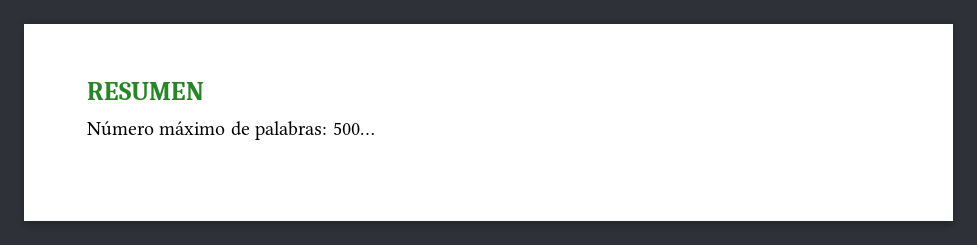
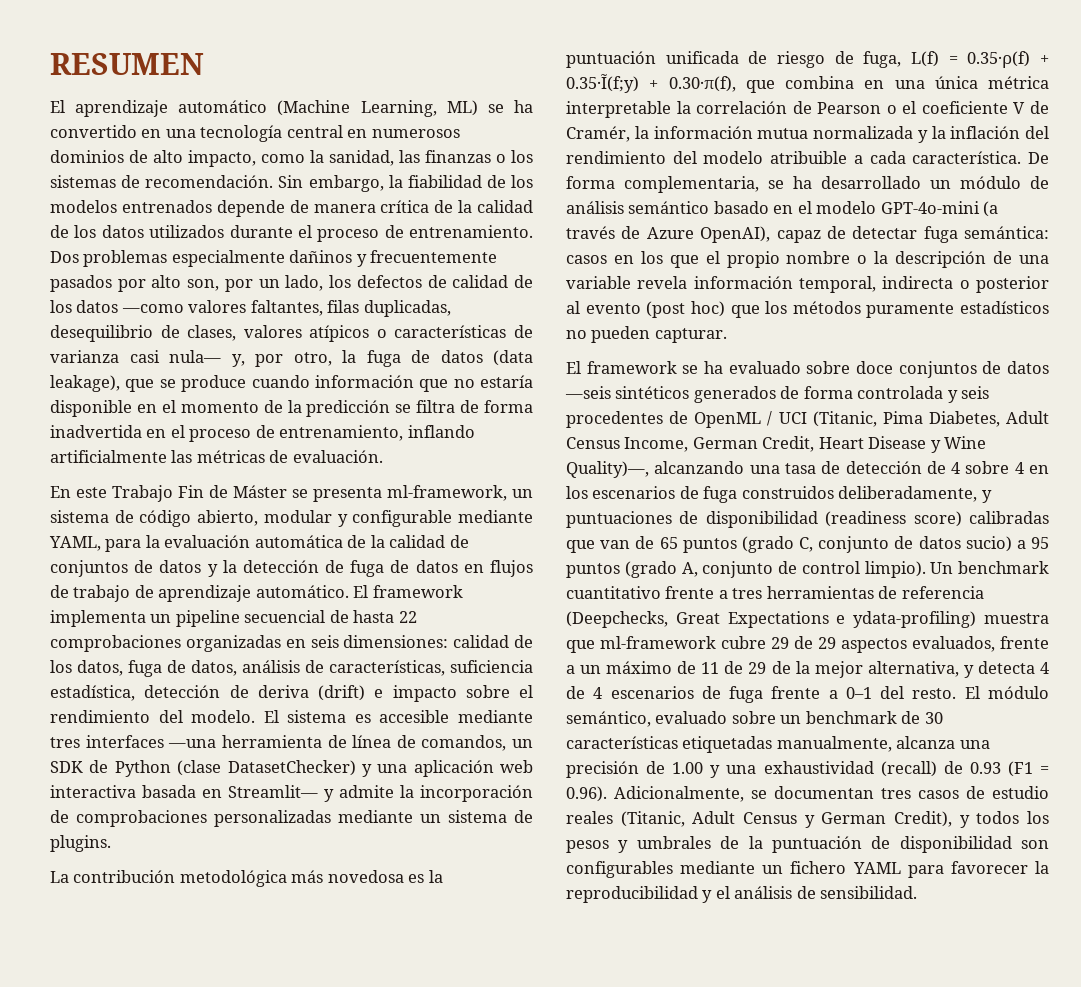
[87,121,375,140] Número máximo de palabras: 500… -> [50,100,534,117] [50,125,460,142] [50,150,533,167] [50,175,533,192] [50,200,533,217] [50,225,533,242] [50,250,498,267] [50,275,534,292] [50,300,451,317] [50,325,533,342] [50,350,533,367] [50,375,533,392] [50,400,533,417] [50,425,475,442] [50,450,383,463] [50,485,533,502] [50,510,533,527] [49,535,469,552] [50,560,533,577] [50,585,463,602] [50,610,417,627] [50,635,533,652] [50,660,533,677] [50,685,533,702] [50,710,533,723] [50,735,533,751] [50,760,533,777] [50,785,533,802] [50,810,533,827] [50,835,111,852] [50,870,443,887] [566,51,1049,68] [566,74,1049,93] [566,101,1049,118] [566,126,1049,143] [566,151,1049,164] [566,176,1049,193] [566,201,999,217] [566,226,1049,243] [566,251,1049,268] [566,276,1049,293] [566,301,1049,318] [566,326,727,343] [566,361,1049,378] [565,386,990,403] [566,411,1049,428] [566,436,987,453] [566,461,1049,478] [566,486,992,503] [566,511,1049,528] [566,536,1049,553] [566,561,1049,578] [566,586,984,599] [566,611,1049,628] [566,636,1049,653] [566,661,1050,678] [566,686,1049,703] [566,711,943,727] [566,736,990,753] [566,761,1049,778] [566,786,1049,802] [566,811,1049,828] [566,836,1049,853] [566,861,1049,878] [566,886,918,903] El aprendizaje automático (Machine Learning, ML) se ha convertido en una tecnología central en numerosos dominios de alto impacto, como la sanidad, las finanzas o los sistemas de recomendación. Sin embargo, la fiabilidad de los modelos entrenados depende de manera crítica de la calidad de los datos utilizados durante el proceso de entrenamiento. Dos problemas especialmente dañinos y frecuentemente pasados por alto son, por un lado, los defectos de calidad de los datos —como valores faltantes, filas duplicadas, desequilibrio de clases, valores atípicos o características de varianza casi nula— y, por otro, la fuga de datos (data leakage), que se produce cuando información que no estaría disponible en el momento de la predicción se filtra de forma inadvertida en el proceso de entrenamiento, inflando artificialmente las métricas de evaluación. // En este Trabajo Fin de Máster se presenta ml-framework, un sistema de código abierto, modular y configurable mediante YAML, para la evaluación automática de la calidad de conjuntos de datos y la detección de fuga de datos en flujos de trabajo de aprendizaje automático. El framework implementa un pipeline secuencial de hasta 22 comprobaciones organizadas en seis dimensiones: calidad de los datos, fuga de datos, análisis de características, suficiencia estadística, detección de deriva (drift) e impacto sobre el rendimiento del modelo. El sistema es accesible mediante tres interfaces —una herramienta de línea de comandos, un SDK de Python (clase DatasetChecker) y una aplicación web interactiva basada en Streamlit— y admite la incorporación de comprobaciones personalizadas mediante un sistema de plugins. // La contribución metodológica más novedosa es la puntuación unificada de riesgo de fuga, L(f) = 0.35·ρ(f) + 0.35·Ĩ(f;y) + 0.30·π(f), que combina en una única métrica interpretable la correlación de Pearson o el coeficiente V de Cramér, la información mutua normalizada y la inflación del rendimiento del modelo atribuible a cada característica. De forma complementaria, se ha desarrollado un módulo de análisis semántico basado en el modelo GPT-4o-mini (a través de Azure OpenAI), capaz de detectar fuga semántica: casos en los que el propio nombre o la descripción de una variable revela información temporal, indirecta o posterior al evento (post hoc) que los métodos puramente estadísticos no pueden capturar. // El framework se ha evaluado sobre doce conjuntos de datos —seis sintéticos generados de forma controlada y seis procedentes de OpenML / UCI (Titanic, Pima Diabetes, Adult Census Income, German Credit, Heart Disease y Wine Quality)—, alcanzando una tasa de detección de 4 sobre 4 en los escenarios de fuga construidos deliberadamente, y puntuaciones de disponibilidad (readiness score) calibradas que van de 65 puntos (grado C, conjunto de datos sucio) a 95 puntos (grado A, conjunto de control limpio). Un benchmark cuantitativo frente a tres herramientas de referencia (Deepchecks, Great Expectations e ydata-profiling) muestra que ml-framework cubre 29 de 29 aspectos evaluados, frente a un máximo de 11 de 29 de la mejor alternativa, y detecta 4 de 4 escenarios de fuga frente a 0–1 del resto. El módulo semántico, evaluado sobre un benchmark de 30 características etiquetadas manualmente, alcanza una precisión de 1.00 y una exhaustividad (recall) de 0.93 (F1 = 0.96). Adicionalmente, se documentan tres casos de estudio reales (Titanic, Adult Census y German Credit), y todos los pesos y umbrales de la puntuación de disponibilidad son configurables mediante un fichero YAML para favorecer la reproducibilidad y el análisis de sensibilidad.

